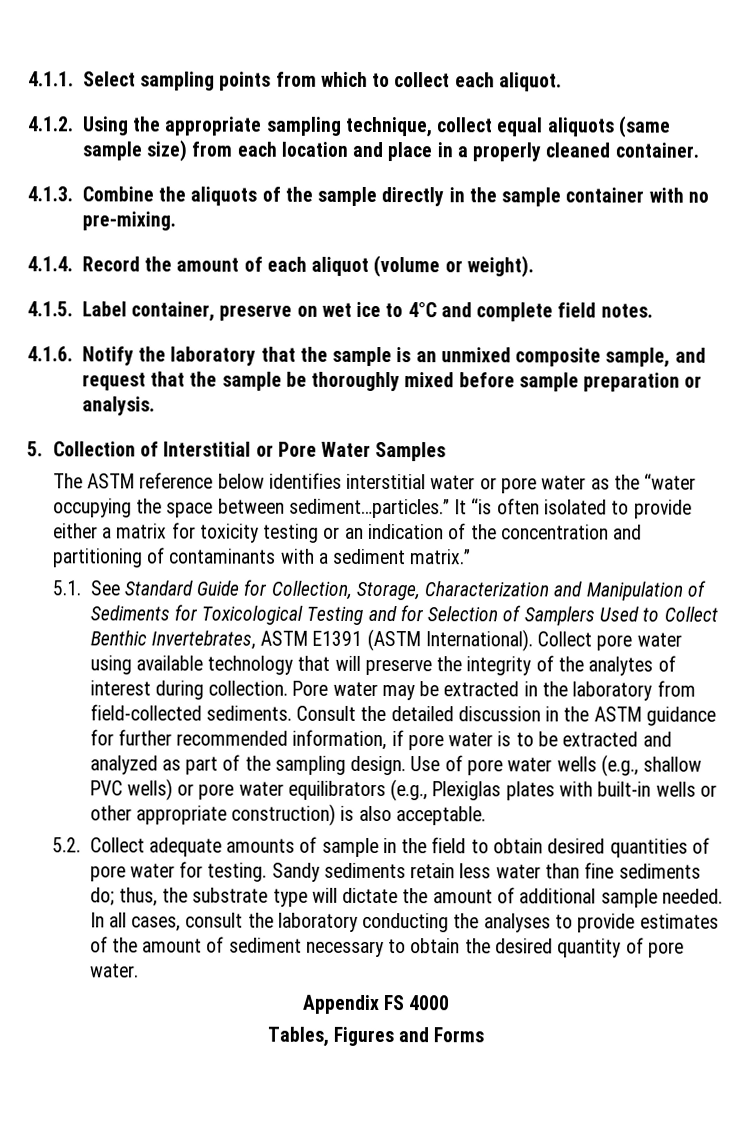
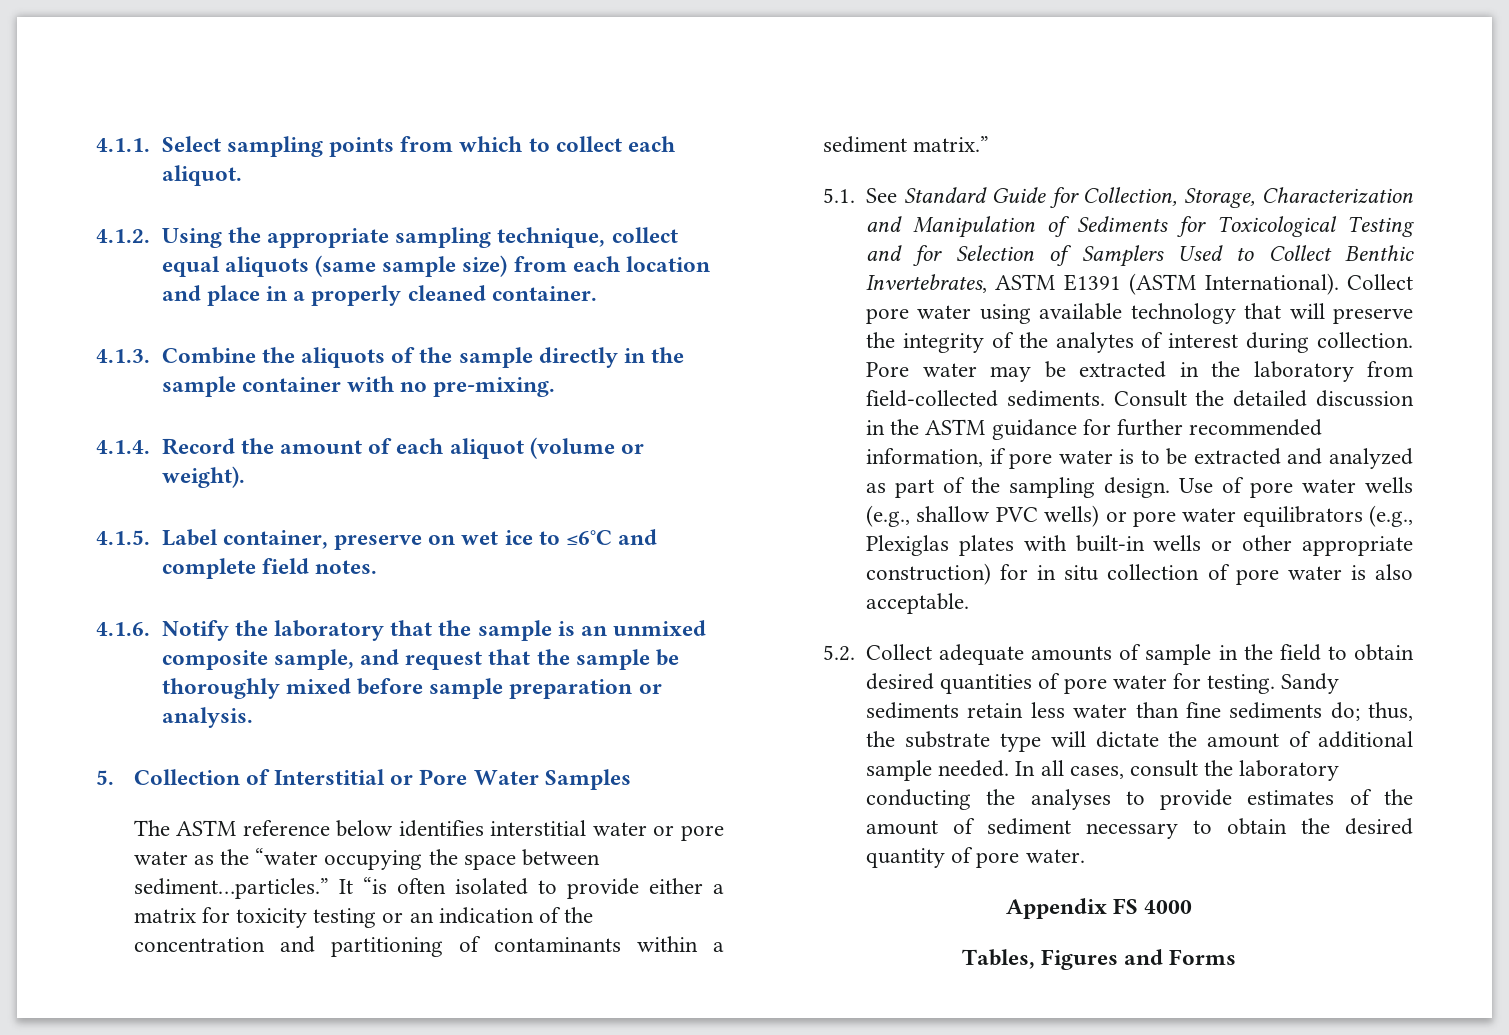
[407,302,437,318] 4°C -> [565,530,612,545] ≤6°C
[280,548,315,564] with -> [636,936,698,952] within
(337, 814) none -> [1000,564,1342,585] for in situ collection of pore water

